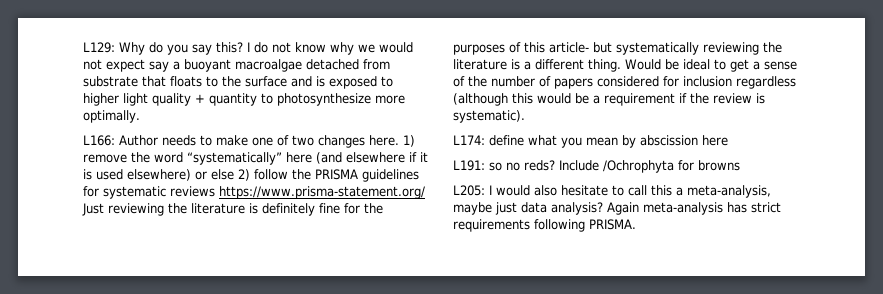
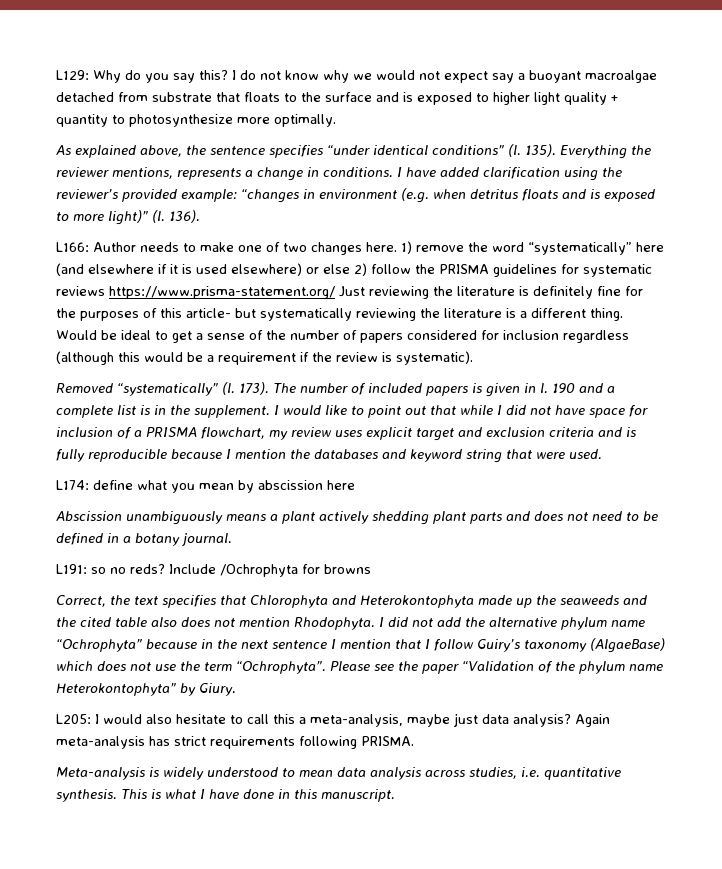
(140, 116) none -> [56,144,651,159] [56,167,622,181] [56,188,655,203] [56,210,200,225] // As explained above, the sentence specifies “under identical conditions” (l. 135). Everything the reviewer mentions, represents a change in conditions. I have added clarification using the reviewer’s provided example: “changes in environment (e.g. when detritus floats and is exposed to more light)” (l. 136).
(525, 116) none -> [56,382,615,397] [56,405,648,418] [56,427,636,441] [56,449,602,463] // Removed “systematically” (l. 173). The number of included papers is given in l. 190 and a complete list is in the supplement. I would like to point out that while I did not have space for inclusion of a PRISMA flowchart, my review uses explicit target and exclusion criteria and is fully reproducible because I mention the databases and keyword string that were used.
(728, 140) none -> [56,511,658,525] [56,533,232,546] // Abscission unambiguously means a plant actively shedding plant parts and does not need to be defined in a botany journal.
(740, 165) none -> [56,595,647,608] [56,617,645,630] [56,638,665,653] [56,661,663,674] [56,683,236,696] // Correct, the text specifies that Chlorophyta and Heterokontophyta made up the seaweeds and the cited table also does not mention Rhodophyta. I did not add the alternative phylum name “Ochrophyta” because in the next sentence I mention that I follow Guiry’s taxonomy (AlgaeBase) which does not use the term “Ochrophyta”. Please see the paper “Validation of the phylum name Heterokontophyta” by Giury.
(636, 224) none -> [56,767,621,780] [56,789,395,802] // Meta-analysis is widely understood to mean data analysis across studies, i.e. quantitative synthesis. This is what I have done in this manuscript.

